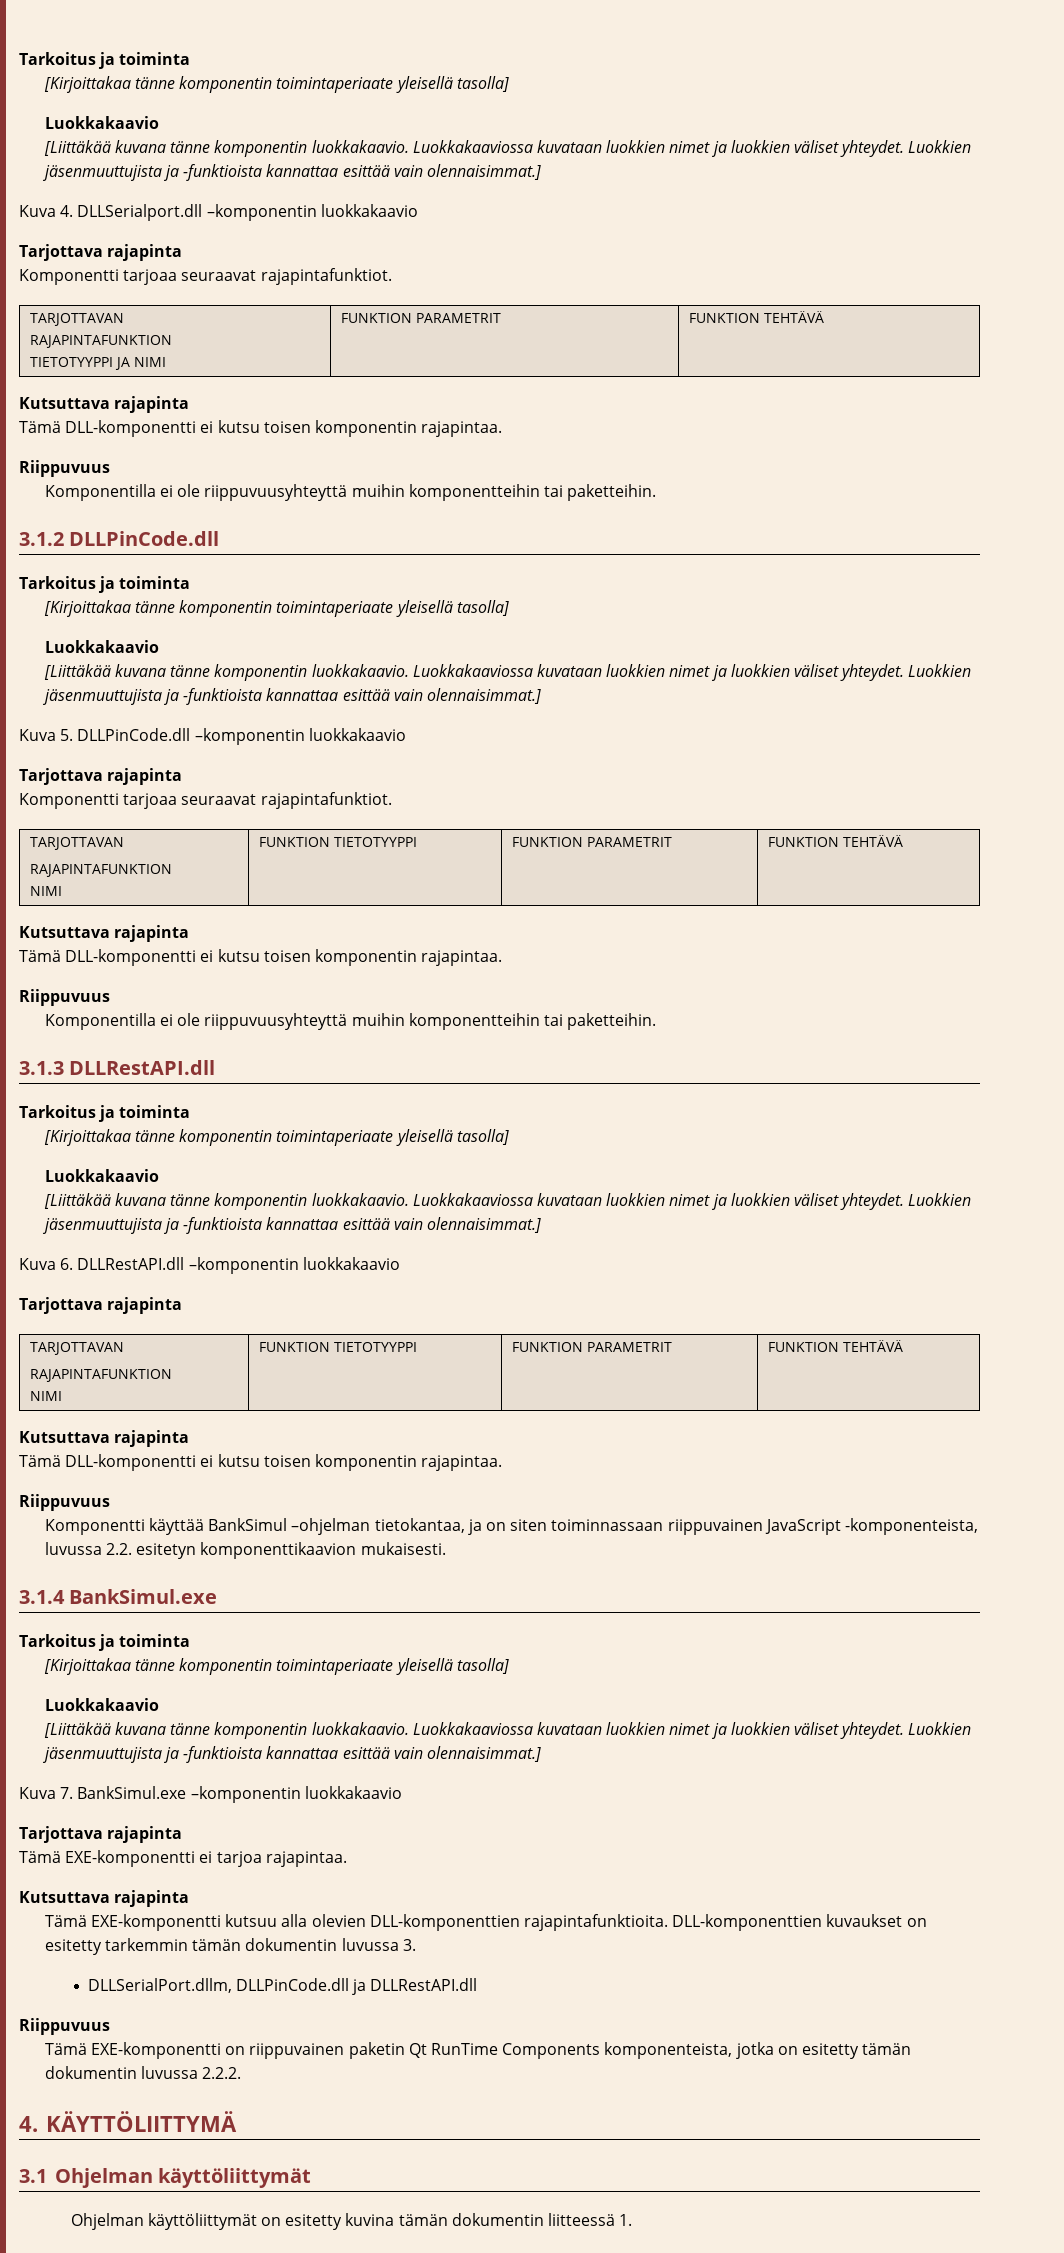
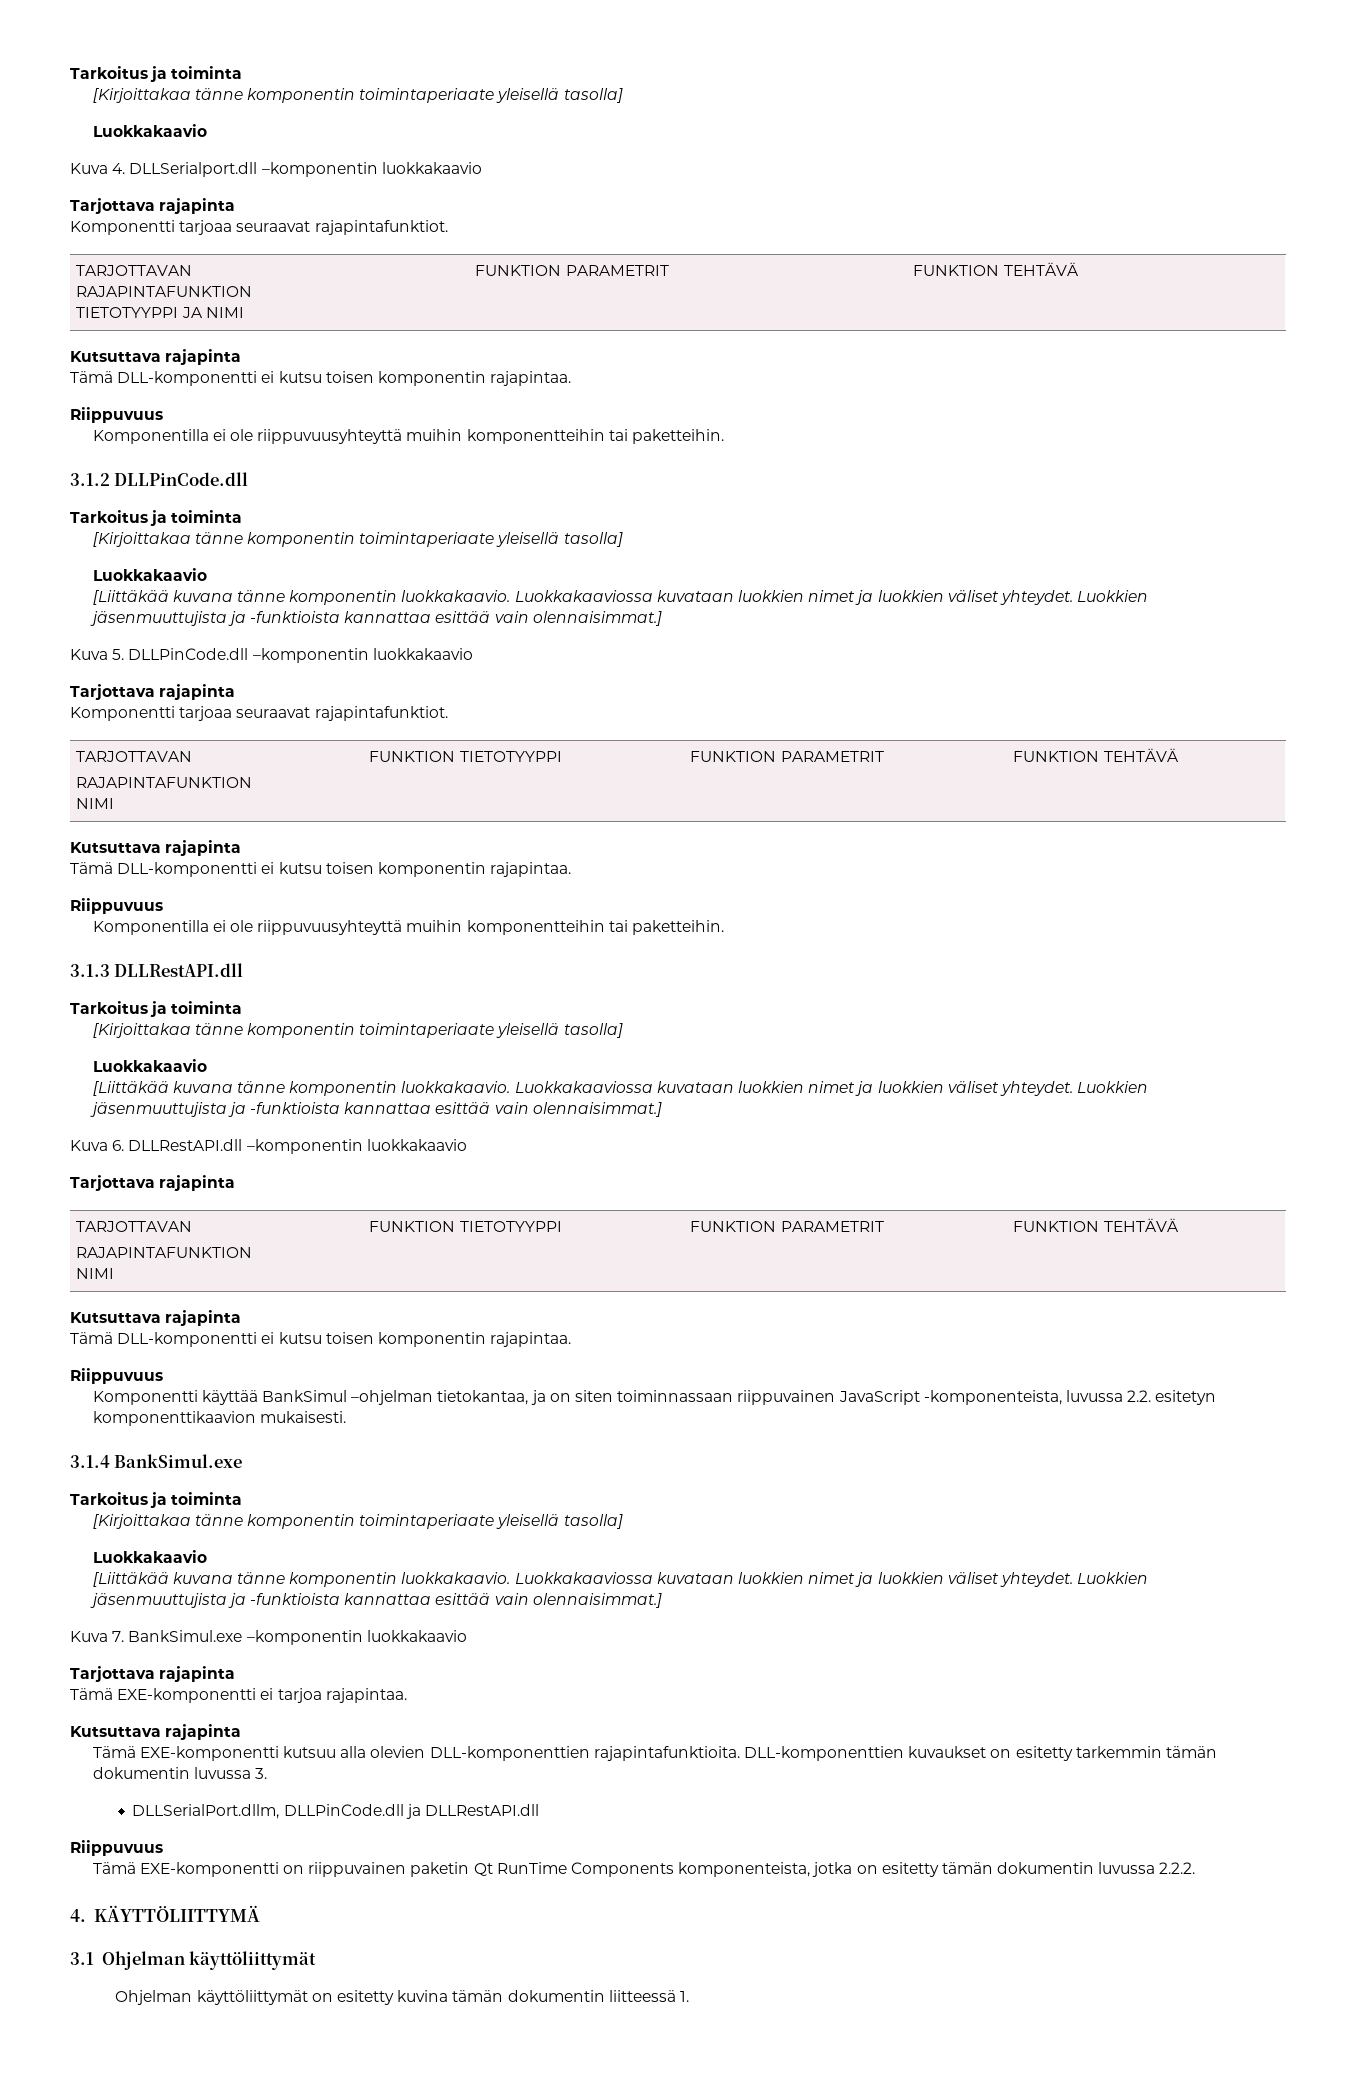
[43,140,972,157] [41,164,541,181] // [Liittäkää kuvana tänne komponentin luokkakaavio. Luokkakaaviossa kuvataan luokkien nimet ja luokkien väliset yhteydet. Luokkien jäsenmuuttujista ja -funktioista kannattaa esittää vain olennaisimmat.] -> (207, 130) none

